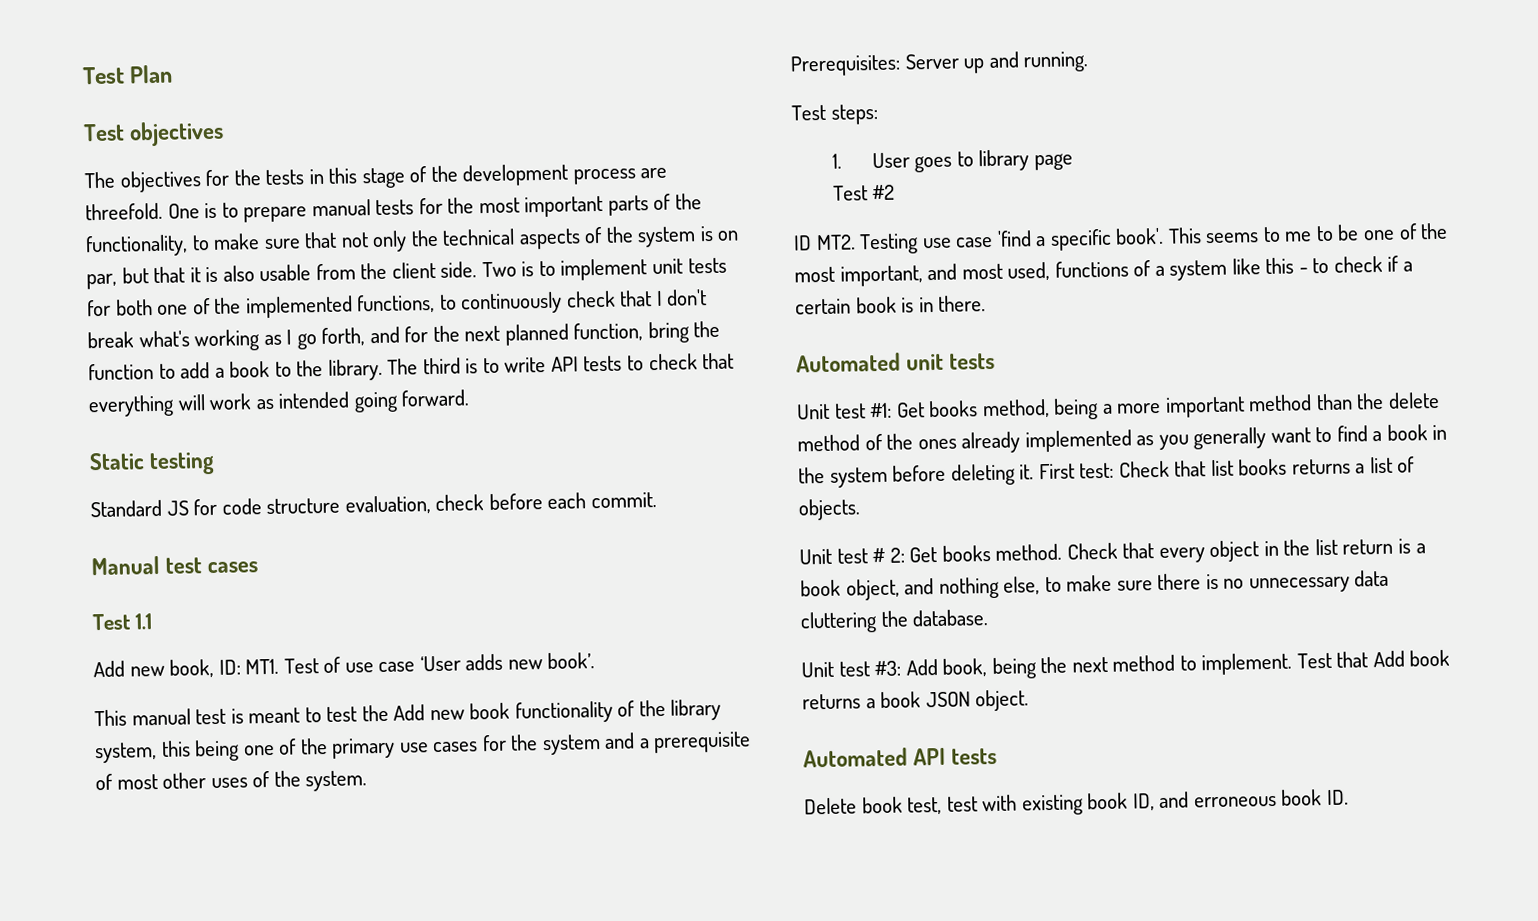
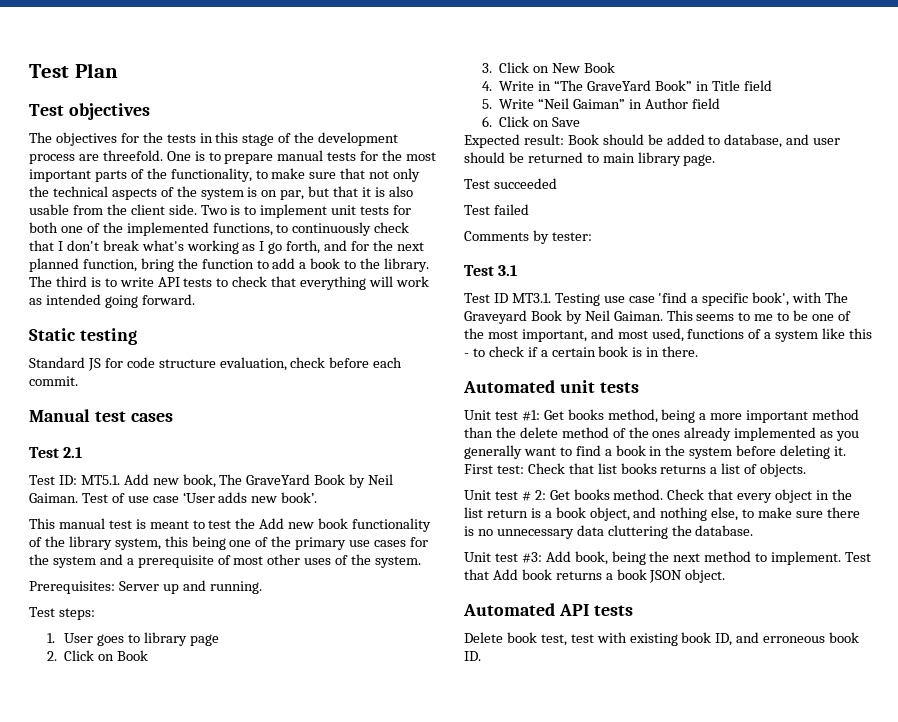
[134,613,152,630] [93,658,280,678] 1.1 // Add new book, ID: MT1. -> [63,447,83,458] [29,474,394,488] [29,493,78,503] 2.1 // Test ID: MT5.1. Add new book, The GraveYard Book by Neil Gaiman.
[832,184,896,201] [793,234,856,251] Test #2 // ID MT2. -> [46,650,149,661] [481,62,616,73] [481,80,772,91] [481,98,720,109] [481,116,581,127] [464,134,841,148] [464,152,716,166] [464,178,557,189] [464,204,529,215] [464,230,592,244] [464,265,518,276] [464,293,551,303] 2. Click on Book // 3. Click on New Book // 4. Write in “The GraveYard Book” in Title field // 5. Write “Neil Gaiman” in Author field // 6. Click on Save // Expected result: Book should be added to database, and user should be returned to main library page. // Test succeeded // Test failed // Comments by tester: // Test 3.1 // Test ID MT3.1.
[1115,227,1165,245] book'. -> [752,292,849,306] [464,310,663,324] book', with The Graveyard Book by Neil Gaiman.

